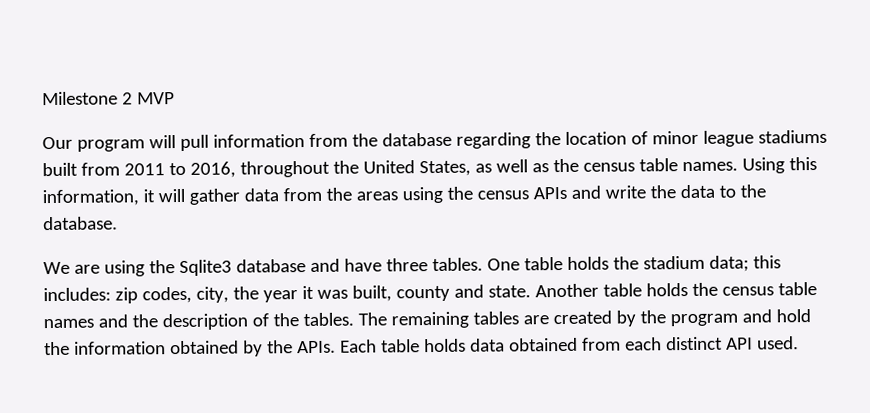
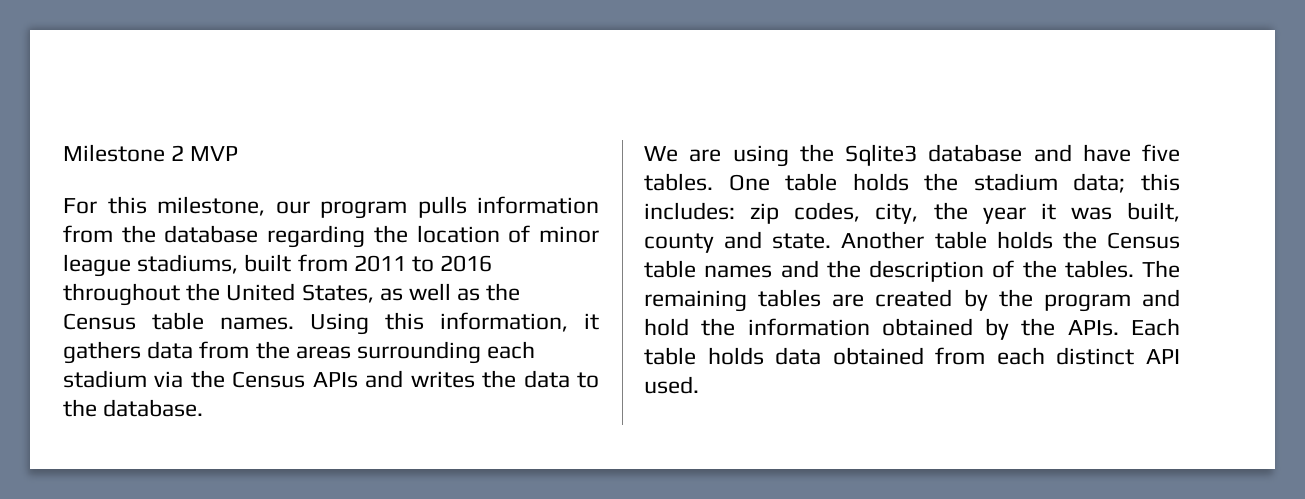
[42,134,209,152] Our program will pull -> [63,196,467,219] For this milestone, our program pulls
[757,129,827,144] stadiums -> [137,254,239,274] stadiums,
[189,161,236,178] 2016, -> [440,255,493,272] 2016
[582,162,635,172] census -> [63,313,136,330] Census
[157,188,240,205] will gather -> [63,341,141,364] gathers
[401,186,529,204] using the census -> [357,341,536,364] [63,370,306,388] surrounding each stadium via the Census
[604,185,646,199] write -> [410,371,475,388] writes
[385,258,428,272] three -> [1142,144,1180,162] five
[721,286,774,296] census -> [1107,232,1180,249] Census

